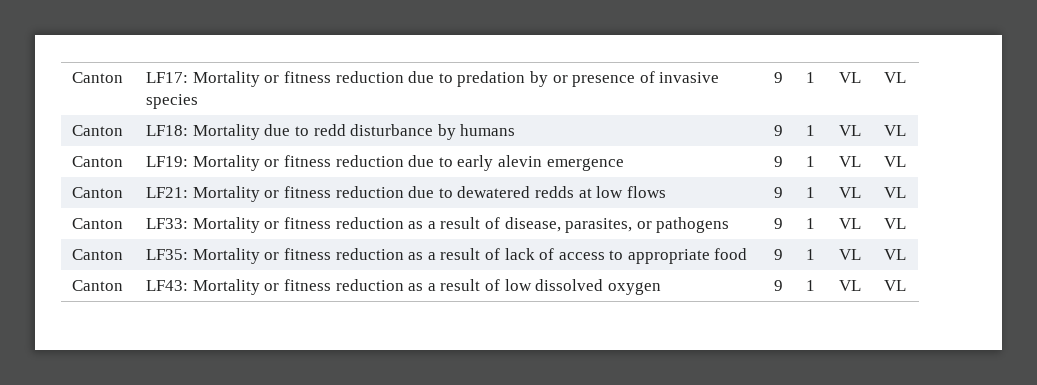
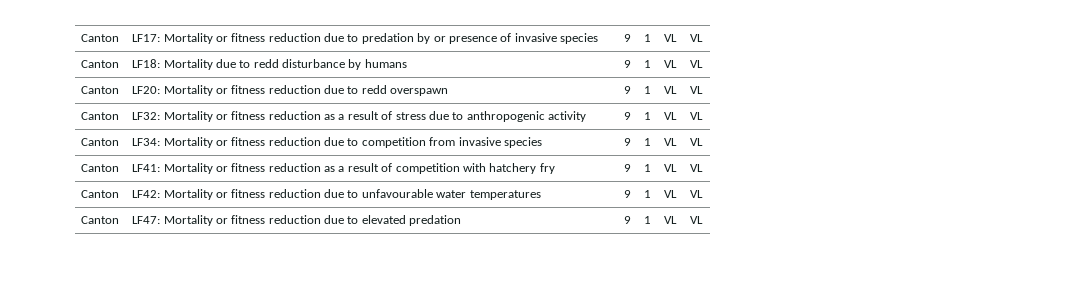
[146,155,624,171] [774,156,784,167] [806,156,816,167] [839,156,862,167] [884,156,907,167] [72,187,124,198] [146,186,666,202] [774,187,784,198] [806,187,816,198] [839,187,862,198] [884,187,907,198] [72,218,124,229] [146,217,730,233] [774,218,784,229] [806,218,816,229] [839,218,862,229] [884,218,907,229] [72,249,124,260] [146,248,748,264] [774,249,784,260] [806,249,816,260] [839,249,862,260] [884,249,907,260] [72,280,124,291] [146,279,661,295] LF19: Mortality or fitness reduction due to early alevin emergence | 9 | 1 | VL | VL // Canton | LF21: Mortality or fitness reduction due to dewatered redds at low flows | 9 | 1 | VL | VL // Canton | LF33: Mortality or fitness reduction as a result of disease, parasites, or pathogens | 9 | 1 | VL | VL // Canton | LF35: Mortality or fitness reduction as a result of lack of access to appropriate food | 9 | 1 | VL | VL // Canton | LF43: Mortality or fitness reduction as a result of low dissolved oxygen -> [132,85,449,96] [624,86,632,94] [644,86,652,94] [664,86,678,94] [690,86,704,94] [81,112,120,120] [132,111,587,122] [624,112,632,120] [644,112,652,120] [664,112,678,120] [690,112,704,120] [81,138,120,146] [132,137,542,148] [624,138,632,146] [644,138,652,146] [664,138,678,146] [690,138,704,146] [81,164,120,172] [132,163,555,174] [624,164,632,172] [644,164,652,172] [664,164,678,172] [690,164,704,172] [81,190,120,198] [132,189,541,200] [624,190,632,198] [644,190,652,198] [664,190,678,198] [690,190,704,198] [81,216,120,224] [132,215,462,226] LF20: Mortality or fitness reduction due to redd overspawn | 9 | 1 | VL | VL // Canton | LF32: Mortality or fitness reduction as a result of stress due to anthropogenic activity | 9 | 1 | VL | VL // Canton | LF34: Mortality or fitness reduction due to competition from invasive species | 9 | 1 | VL | VL // Canton | LF41: Mortality or fitness reduction as a result of competition with hatchery fry | 9 | 1 | VL | VL // Canton | LF42: Mortality or fitness reduction due to unfavourable water temperatures | 9 | 1 | VL | VL // Canton | LF47: Mortality or fitness reduction due to elevated predation

